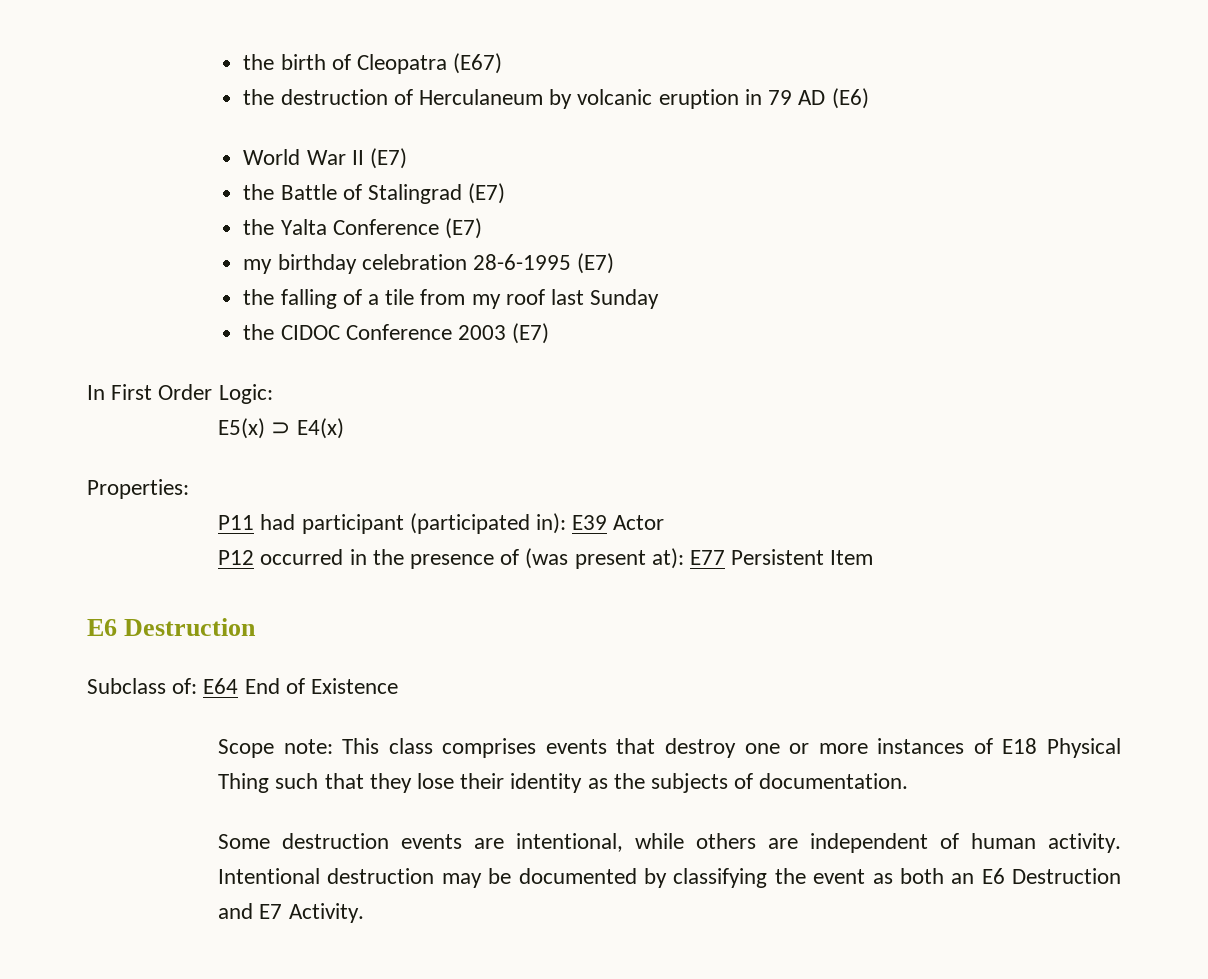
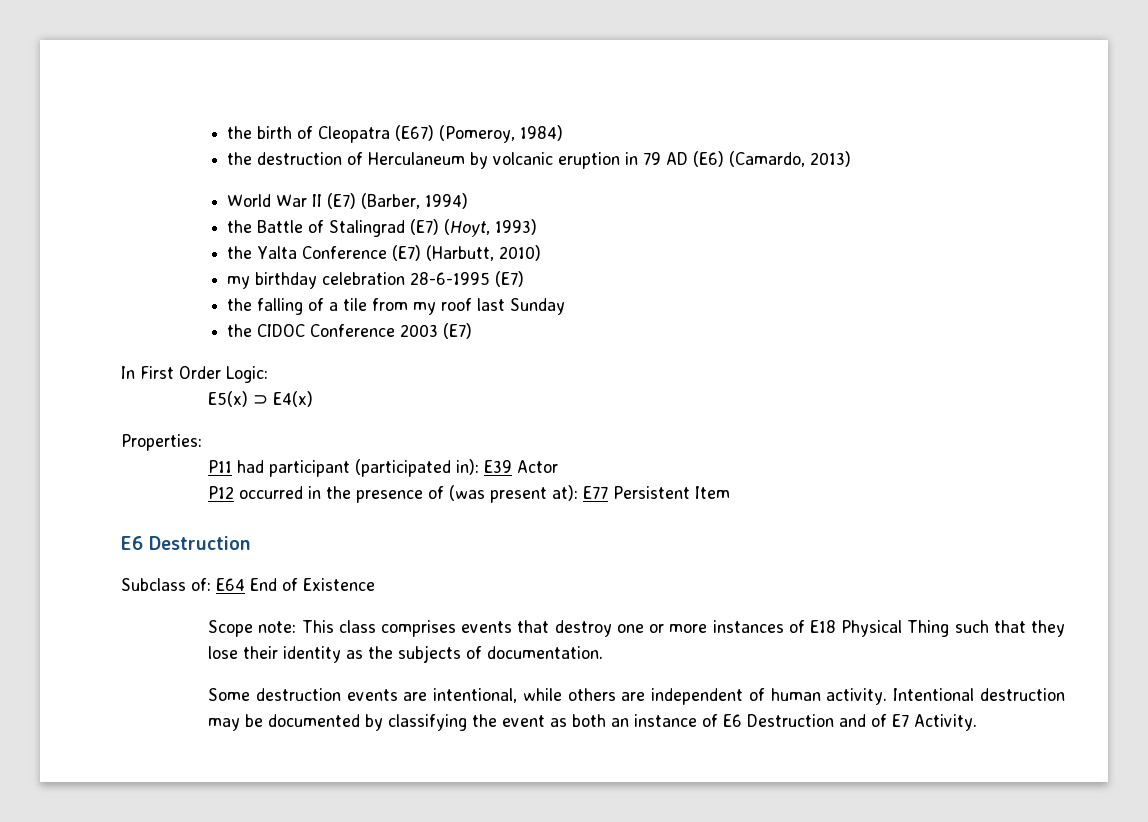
(503, 63) none -> [439,125,564,143] (Pomeroy, 1984)
(869, 98) none -> [729,151,852,167] (Camardo, 2013)
(408, 158) none -> [361,193,469,209] (Barber, 1994)
(506, 193) none -> [444,219,538,237] (Hoyt, 1993)
(483, 228) none -> [426,245,542,261] (Harbutt, 2010)
(975, 878) none -> [634,714,719,727] instance of
(254, 911) none -> [871,714,888,727] of

